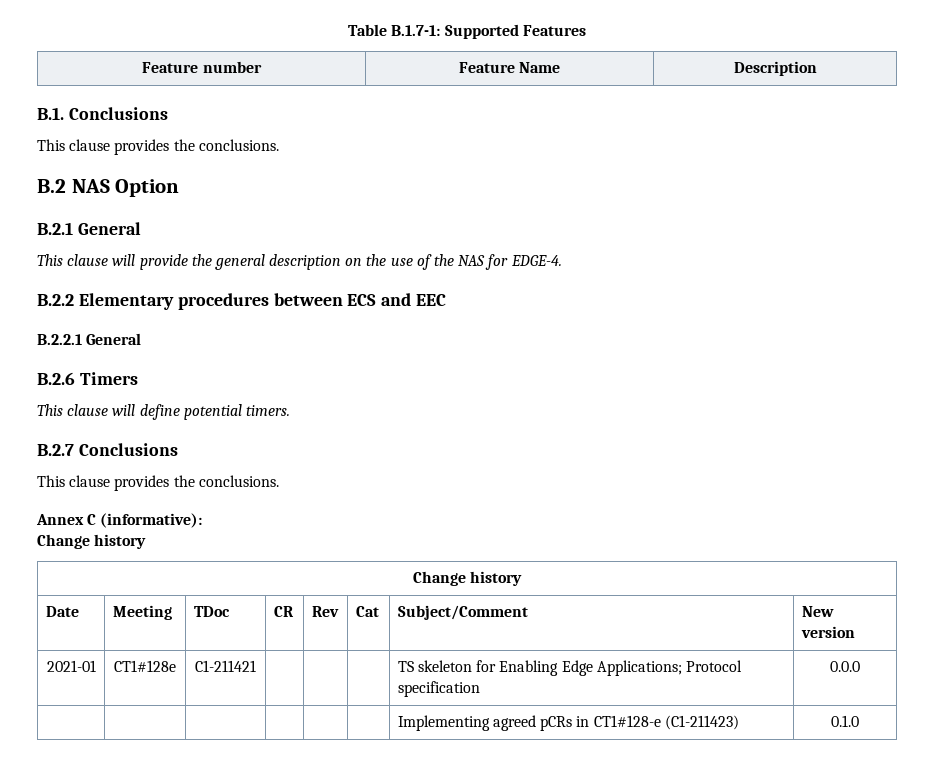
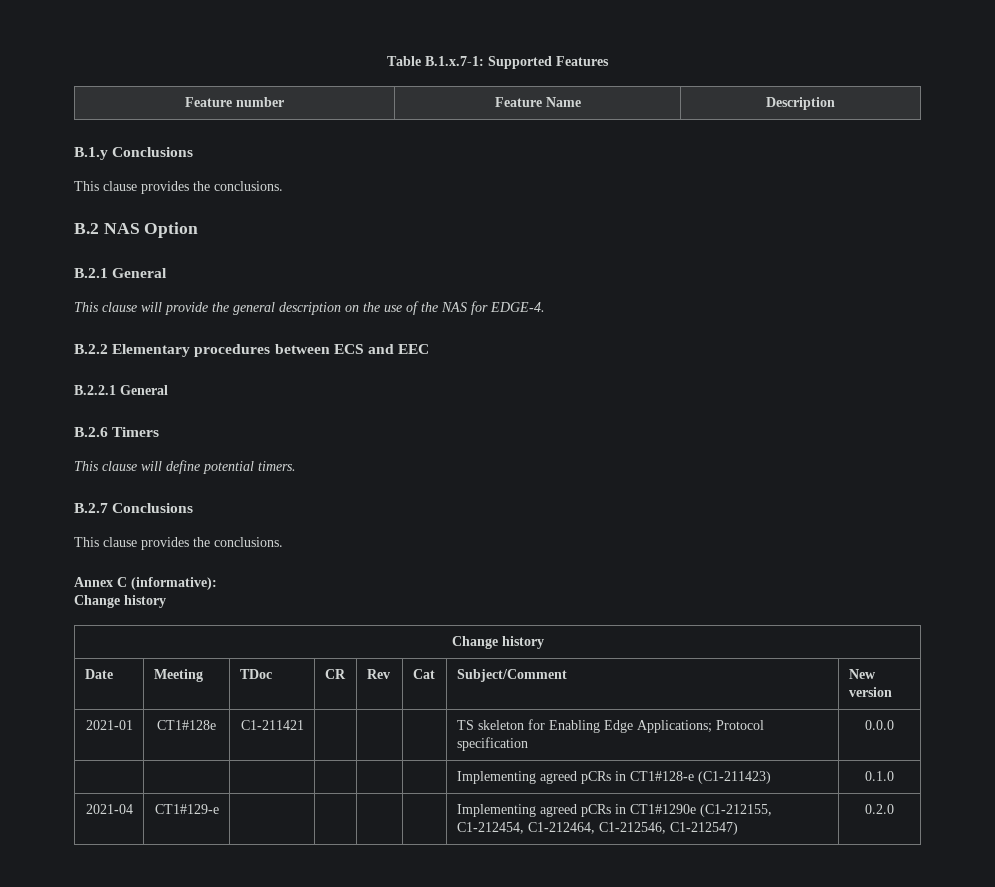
[391,25,441,36] B.1.7-1: -> [425,56,484,66] B.1.x.7-1:
[37,107,64,120] B.1. -> [74,147,108,160] B.1.y
(859, 721) none -> [85,804,133,814] [154,804,219,814] [456,804,772,817] [456,822,738,835] [865,804,894,814] // 2021-04 | CT1#129-e | | | | | Implementing agreed pCRs in CT1#1290e (C1-212155, C1-212454, C1-212464, C1-212546, C1-212547) | 0.2.0

